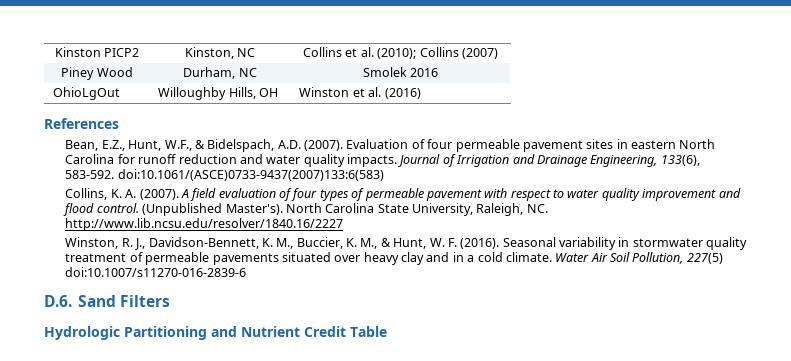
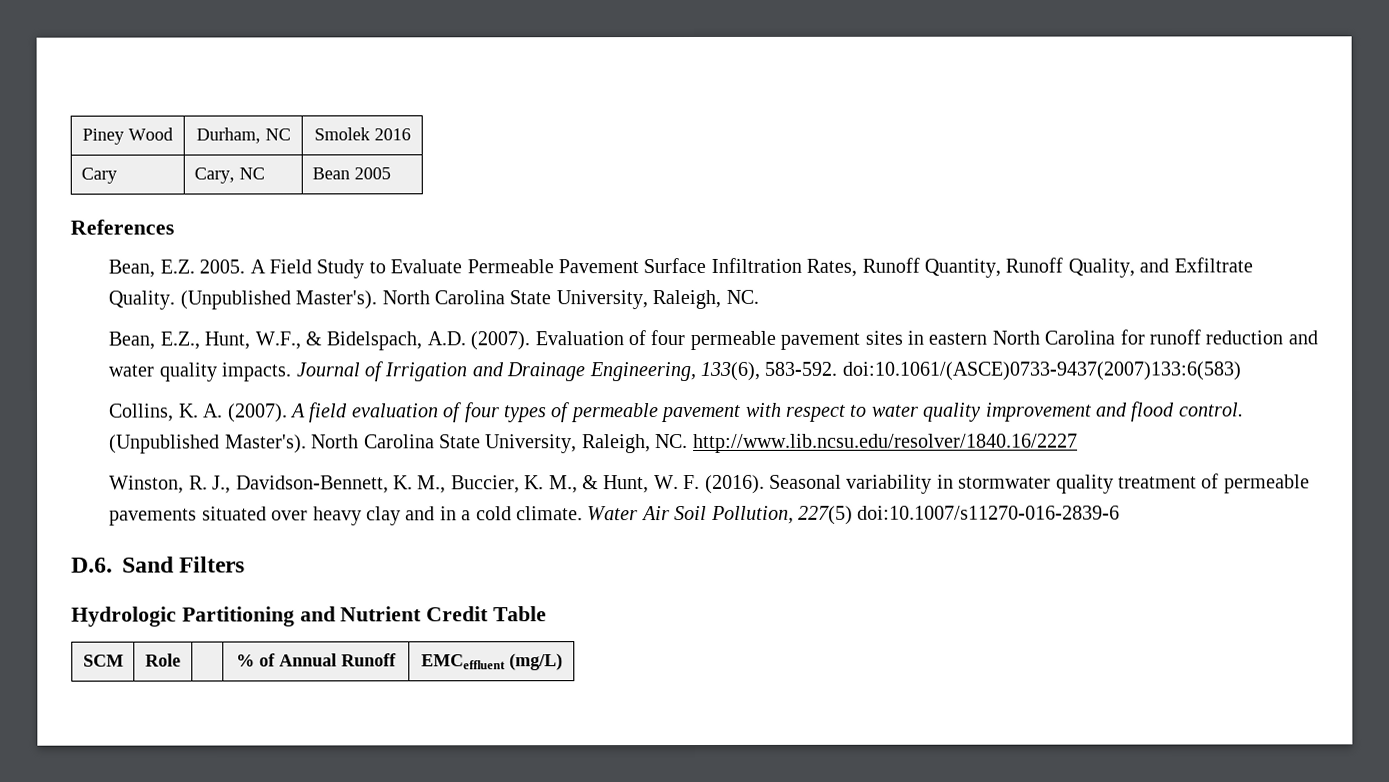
[54,47,140,57] [184,47,256,59] [303,47,498,59] Kinston PICP2 | Kinston, NC | Collins et al. (2010); Collins (2007) // -> (82, 136) none
[53,87,121,100] [158,87,279,100] [299,87,421,99] [44,118,119,129] OhioLgOut | Willoughby Hills, OH | Winston et al. (2016) // References -> [80,167,117,184] [193,167,265,184] [311,167,391,180] [70,219,174,235] [108,257,1253,279] [108,289,759,310] Cary | Cary, NC | Bean 2005 // References // Bean, E.Z. 2005. A Field Study to Evaluate Permeable Pavement Surface Infiltration Rates, Runoff Quantity, Runoff Quality, and Exfiltrate Quality. (Unpublished Master's). North Carolina State University, Raleigh, NC.
(387, 331) none -> [82,654,124,667] [145,653,181,667] [235,653,397,667] [420,653,563,671] // SCM | Role | | % of Annual Runoff | EMCeffluent (mg/L)

